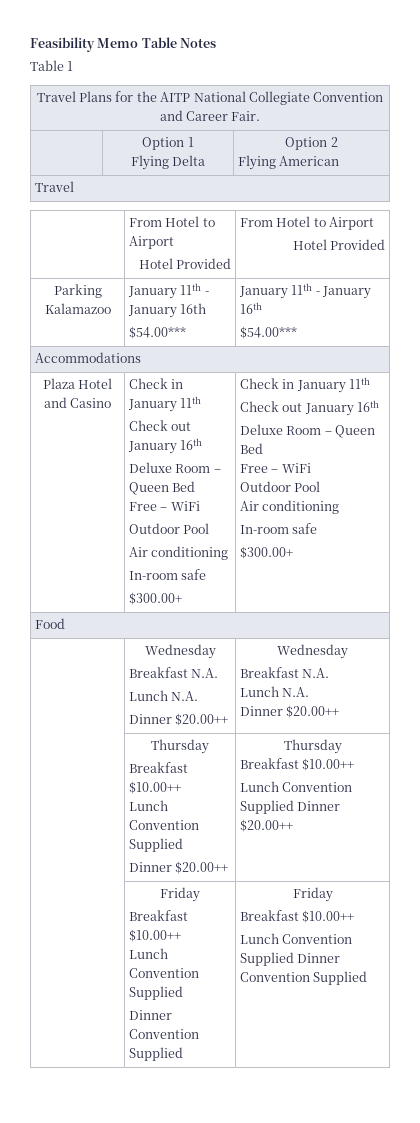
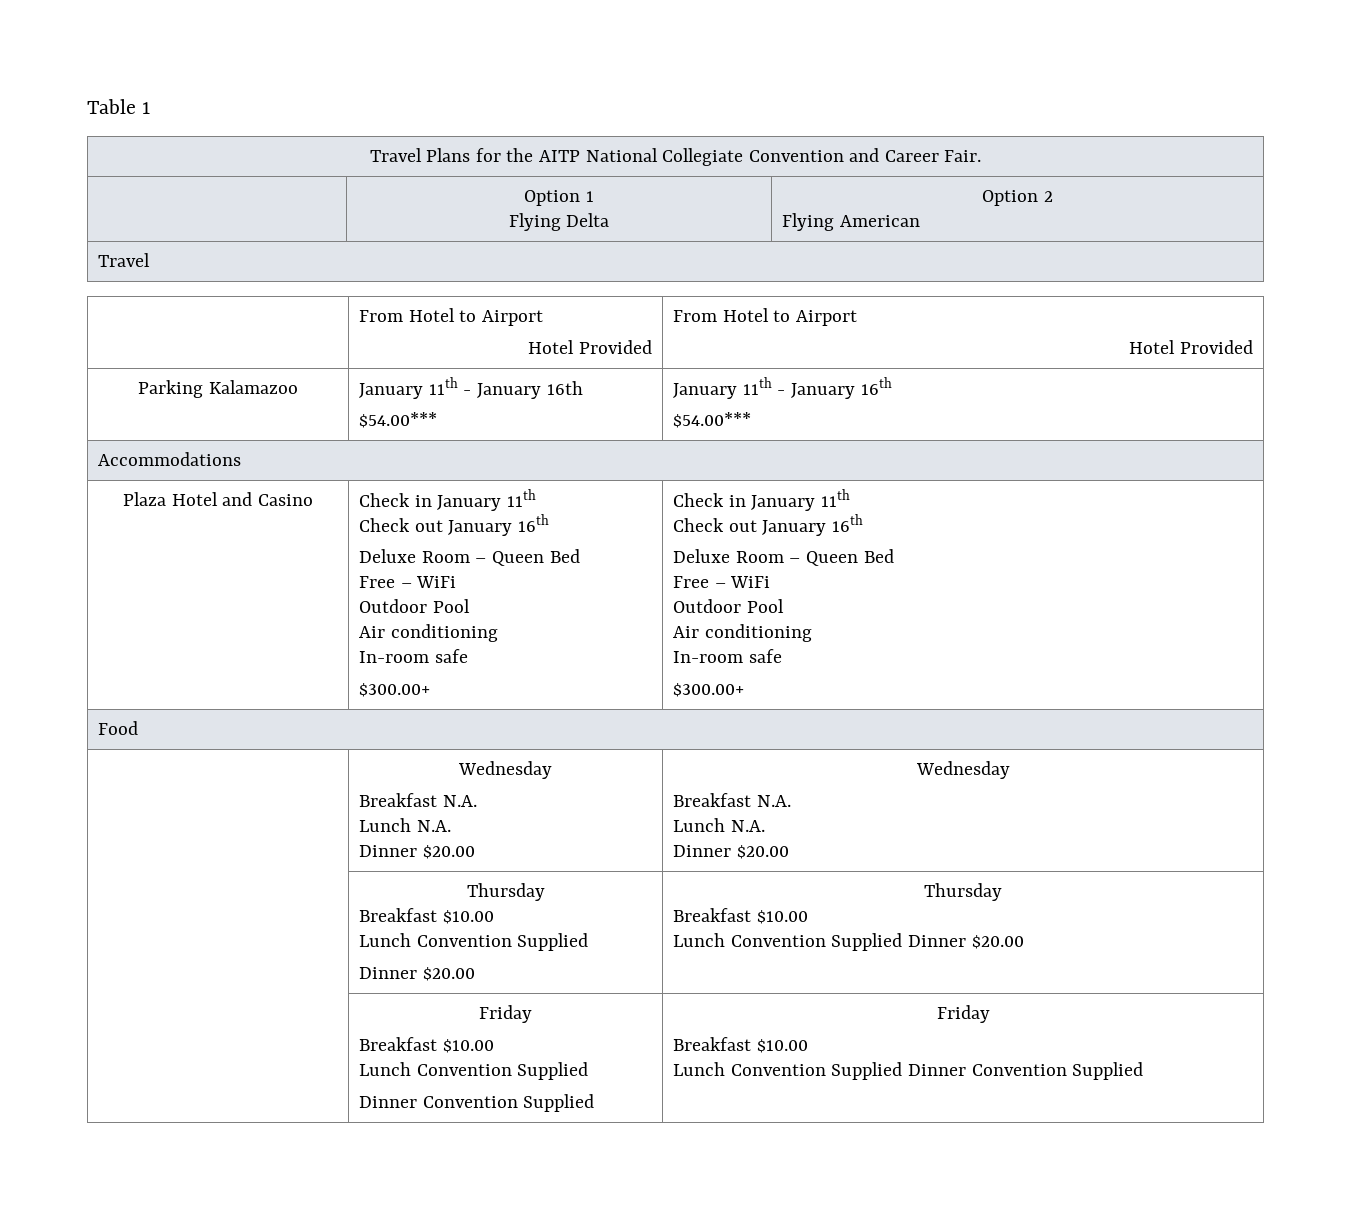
[30,37,217,52] Feasibility Memo Table Notes // -> (87, 106) none
[175,713,229,726] [277,644,348,659] [240,667,330,678] [240,686,310,697] [240,705,340,718] [151,739,209,754] [129,762,189,773] [129,781,182,794] [129,800,169,811] [129,820,200,830] [129,838,184,852] [129,861,229,874] [283,739,342,754] [240,758,355,771] [240,781,353,792] [240,800,341,814] [240,819,294,832] [160,887,200,902] [129,910,189,921] [129,929,182,942] $20.00++ | Wednesday // Breakfast N.A. // Lunch N.A. // Dinner $20.00++ // | Thursday // Breakfast $10.00++ // Lunch Convention Supplied // Dinner $20.00++ | Thursday // Breakfast $10.00++ // Lunch Convention Supplied Dinner $20.00++ // | Friday // Breakfast $10.00++ -> [422,845,475,859] [915,761,1010,779] [673,793,791,807] [673,818,765,832] [673,845,789,859] [466,883,545,901] [359,908,494,924] [359,933,589,951] [359,967,475,981] [924,883,1003,901] [673,908,808,924] [673,933,1024,951] [478,1005,532,1023] [359,1037,494,1053] $20.00 | Wednesday // Breakfast N.A. // Lunch N.A. // Dinner $20.00 // | Thursday // Breakfast $10.00 // Lunch Convention Supplied // Dinner $20.00 | Thursday // Breakfast $10.00 // Lunch Convention Supplied Dinner $20.00 // | Friday // Breakfast $10.00
[302,910,355,923] $10.00++ -> [756,1039,808,1053] $10.00

